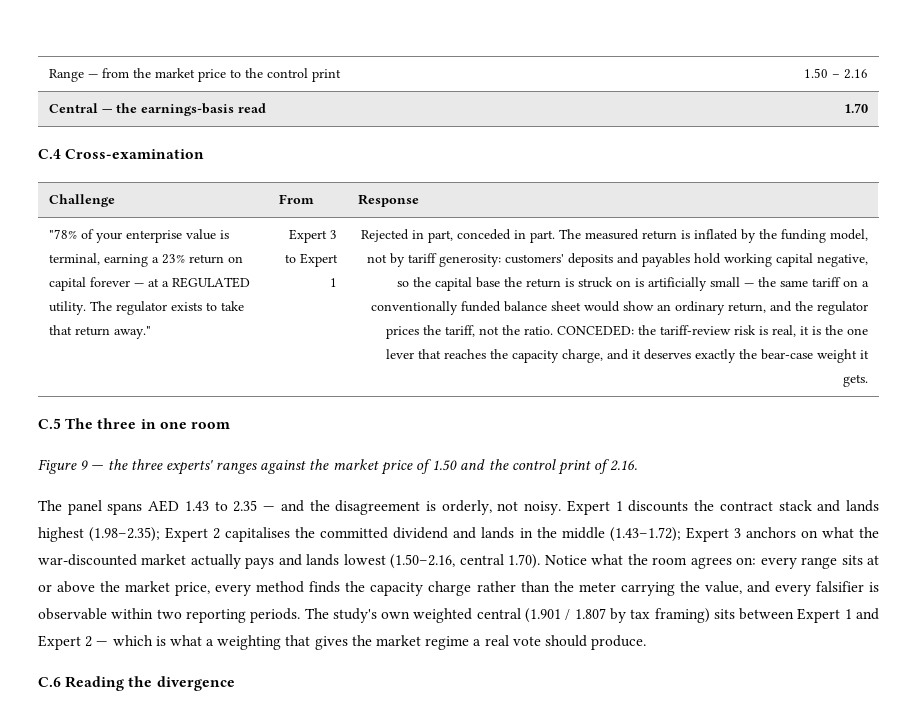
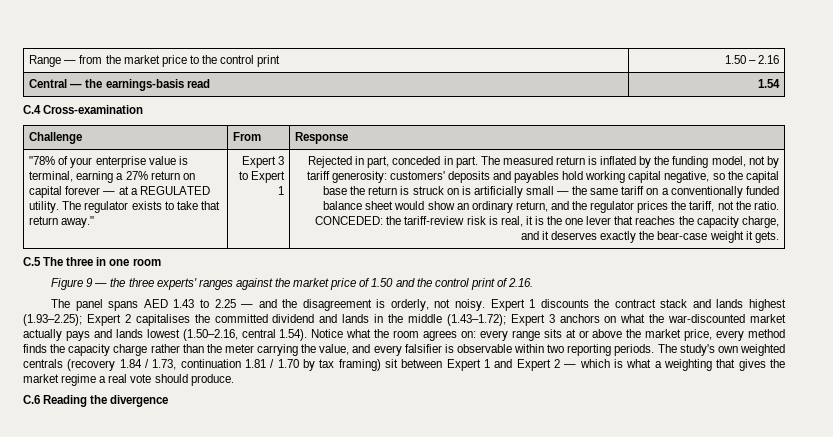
[844,103,869,113] 1.70 -> [757,79,780,88] 1.54
[161,254,185,264] 23% -> [125,171,148,180] 27%
[233,500,258,512] 2.35 -> [214,299,236,308] 2.25
[89,527,161,542] (1.98–2.35); -> [23,314,82,326] (1.93–2.25);
[508,554,541,569] 1.70). -> [279,329,308,341] 1.54).
[476,608,606,623] central (1.901 / 1.807 -> [23,359,299,371] centrals (recovery 1.84 / 1.73, continuation 1.81 / 1.70
[713,609,735,619] sits -> [384,359,398,368] sit

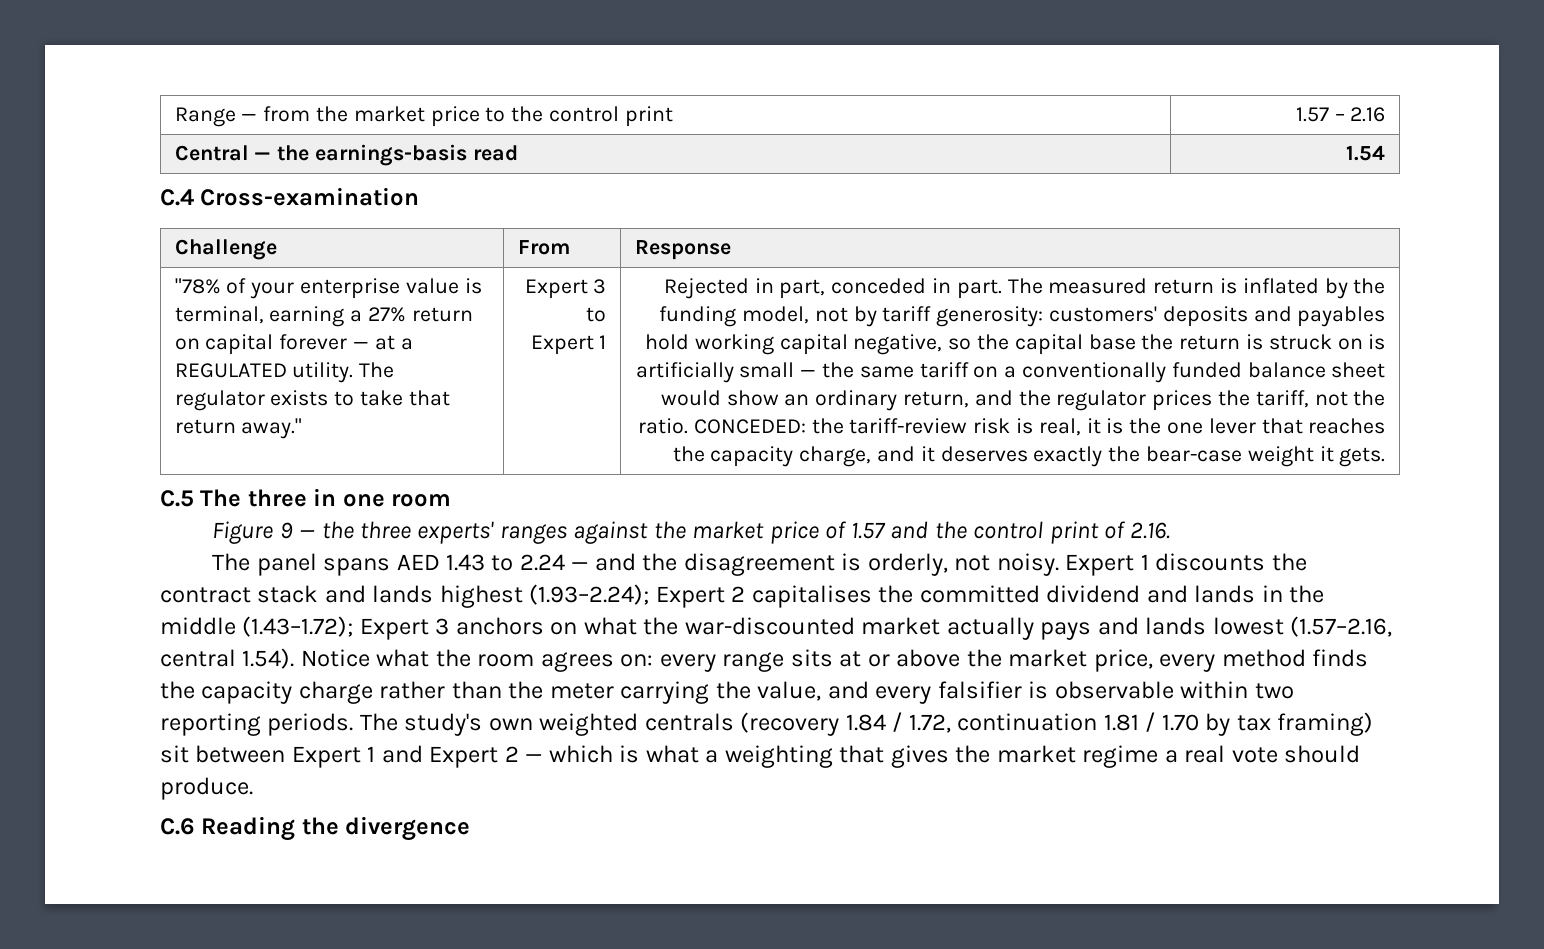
[724,55,746,64] 1.50 -> [1295,107,1329,122] 1.57
[371,278,394,287] 1.50 -> [850,522,886,539] 1.57
[214,299,236,308] 2.25 -> [519,554,565,571] 2.24
[23,314,82,326] (1.93–2.25); -> [529,584,650,605] (1.93–2.24);
[182,329,238,341] (1.50–2.16, -> [1290,616,1393,637] (1.57–2.16,
[152,359,177,370] 1.73, -> [908,714,951,733] 1.72,

